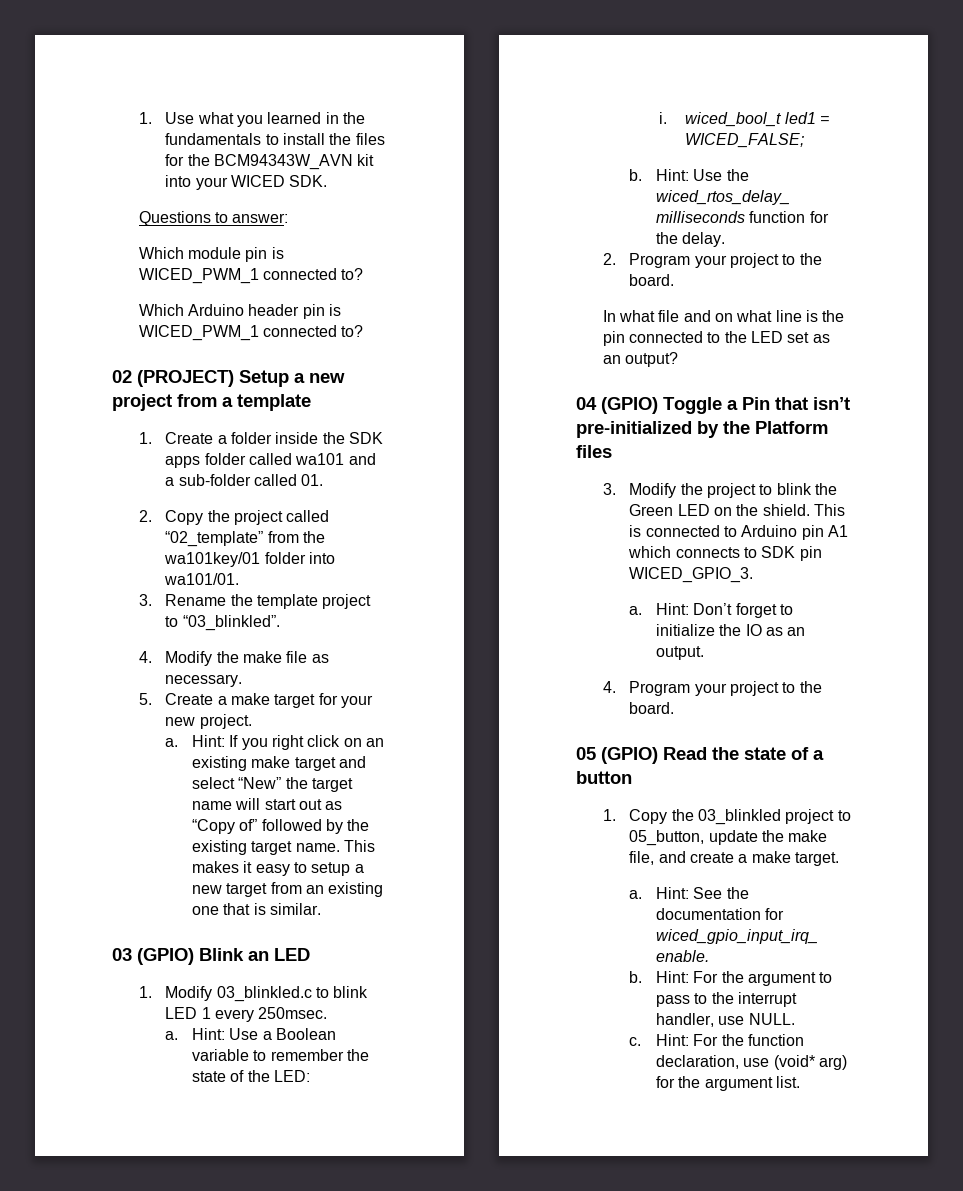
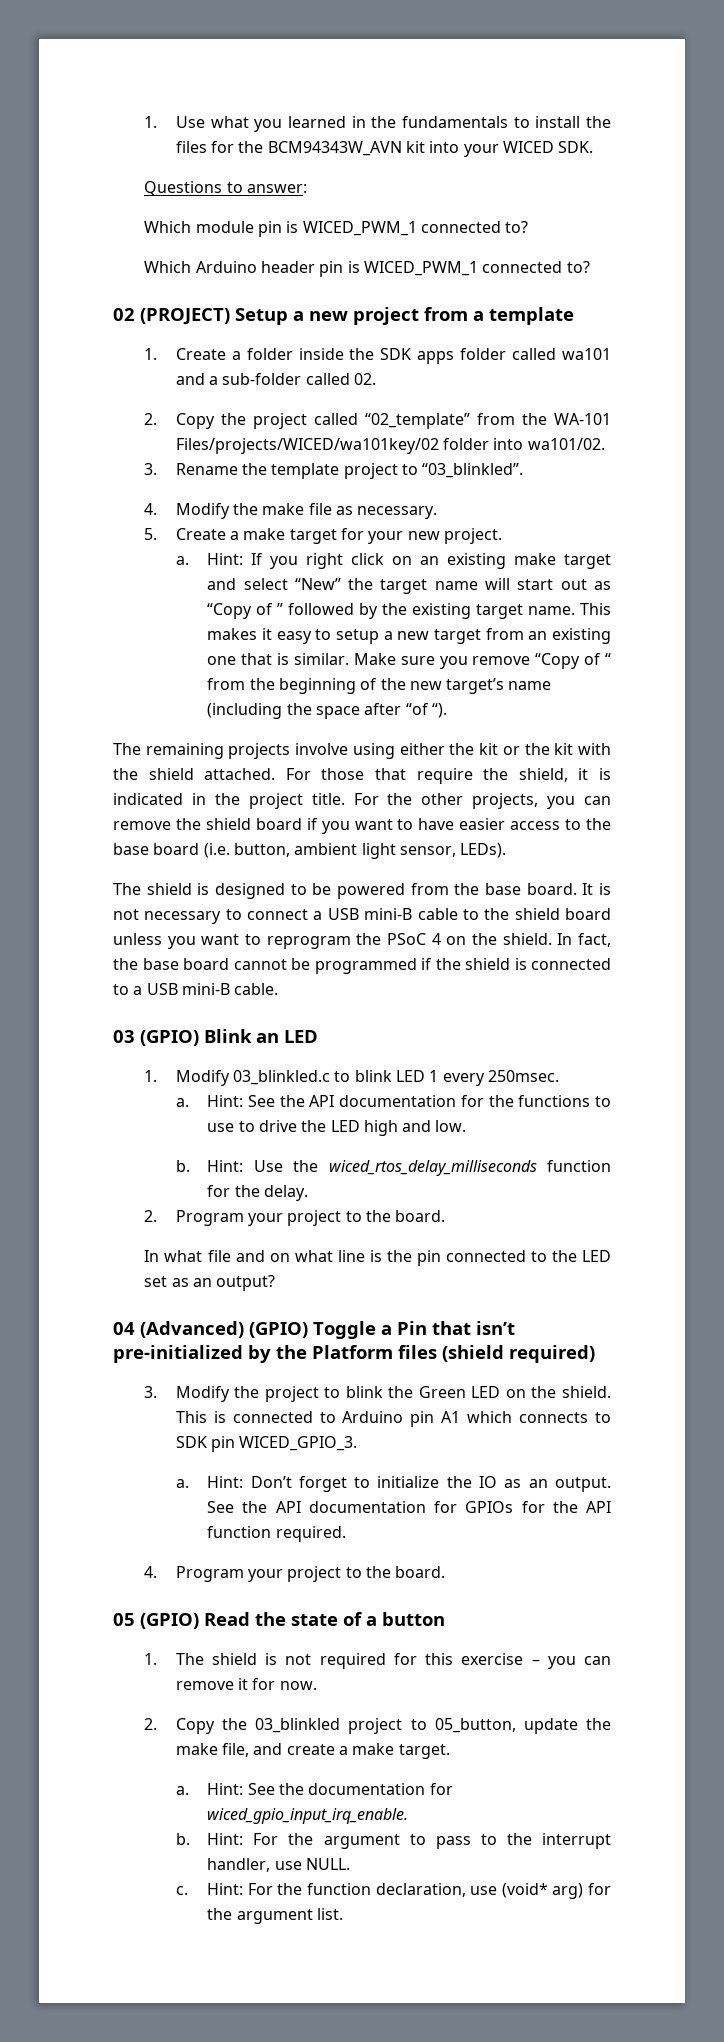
[301,474,324,486] 01. -> [354,373,377,385] 02.
[164,552,261,567] wa101key/01 -> [554,413,611,425] [175,438,439,454] WA-101 Files/projects/WICED/wa101key/02
[164,573,240,585] wa101/01. -> [527,438,605,450] wa101/02.
[239,819,258,831] of” -> [256,603,284,615] of ”
(321, 909) none -> [353,653,612,669] [207,678,552,694] [207,703,447,719] [113,743,612,759] [113,768,612,784] [113,793,611,809] [113,818,611,834] [113,843,507,859] [113,883,612,899] [113,908,612,924] [113,933,612,949] [113,958,611,974] [113,983,279,995] Make sure you remove “Copy of “ from the beginning of the new target’s name (including the space after “of “). // The remaining projects involve using either the kit or the kit with the shield attached. For those that require the shield, it is indicated in the project title. For the other projects, you can remove the shield board if you want to have easier access to the base board (i.e. button, ambient light sensor, LEDs). // The shield is designed to be powered from the base board. It is not necessary to connect a USB mini-B cable to the shield board unless you want to reprogram the PSoC 4 on the shield. In fact, the base board cannot be programmed if the shield is connected to a USB mini-B cable.
[229,1028,336,1040] [192,1049,369,1061] [192,1070,310,1082] [658,112,829,127] [685,133,805,148] Use a Boolean variable to remember the state of the LED: // i. wiced_bool_t led1 = WICED_FALSE; -> [247,1095,611,1107] [207,1120,467,1136] See the API documentation for the functions to use to drive the LED high and low.
(597, 403) none -> [140,1321,244,1338] (Advanced)
(612, 451) none -> [442,1345,595,1363] (shield required)
(705, 653) none -> [207,1501,611,1513] [207,1526,346,1542] See the API documentation for GPIOs for the API function required.
(616, 815) none -> [175,1653,612,1669] [175,1678,317,1690] [144,1718,158,1730] The shield is not required for this exercise – you can remove it for now. // 2.

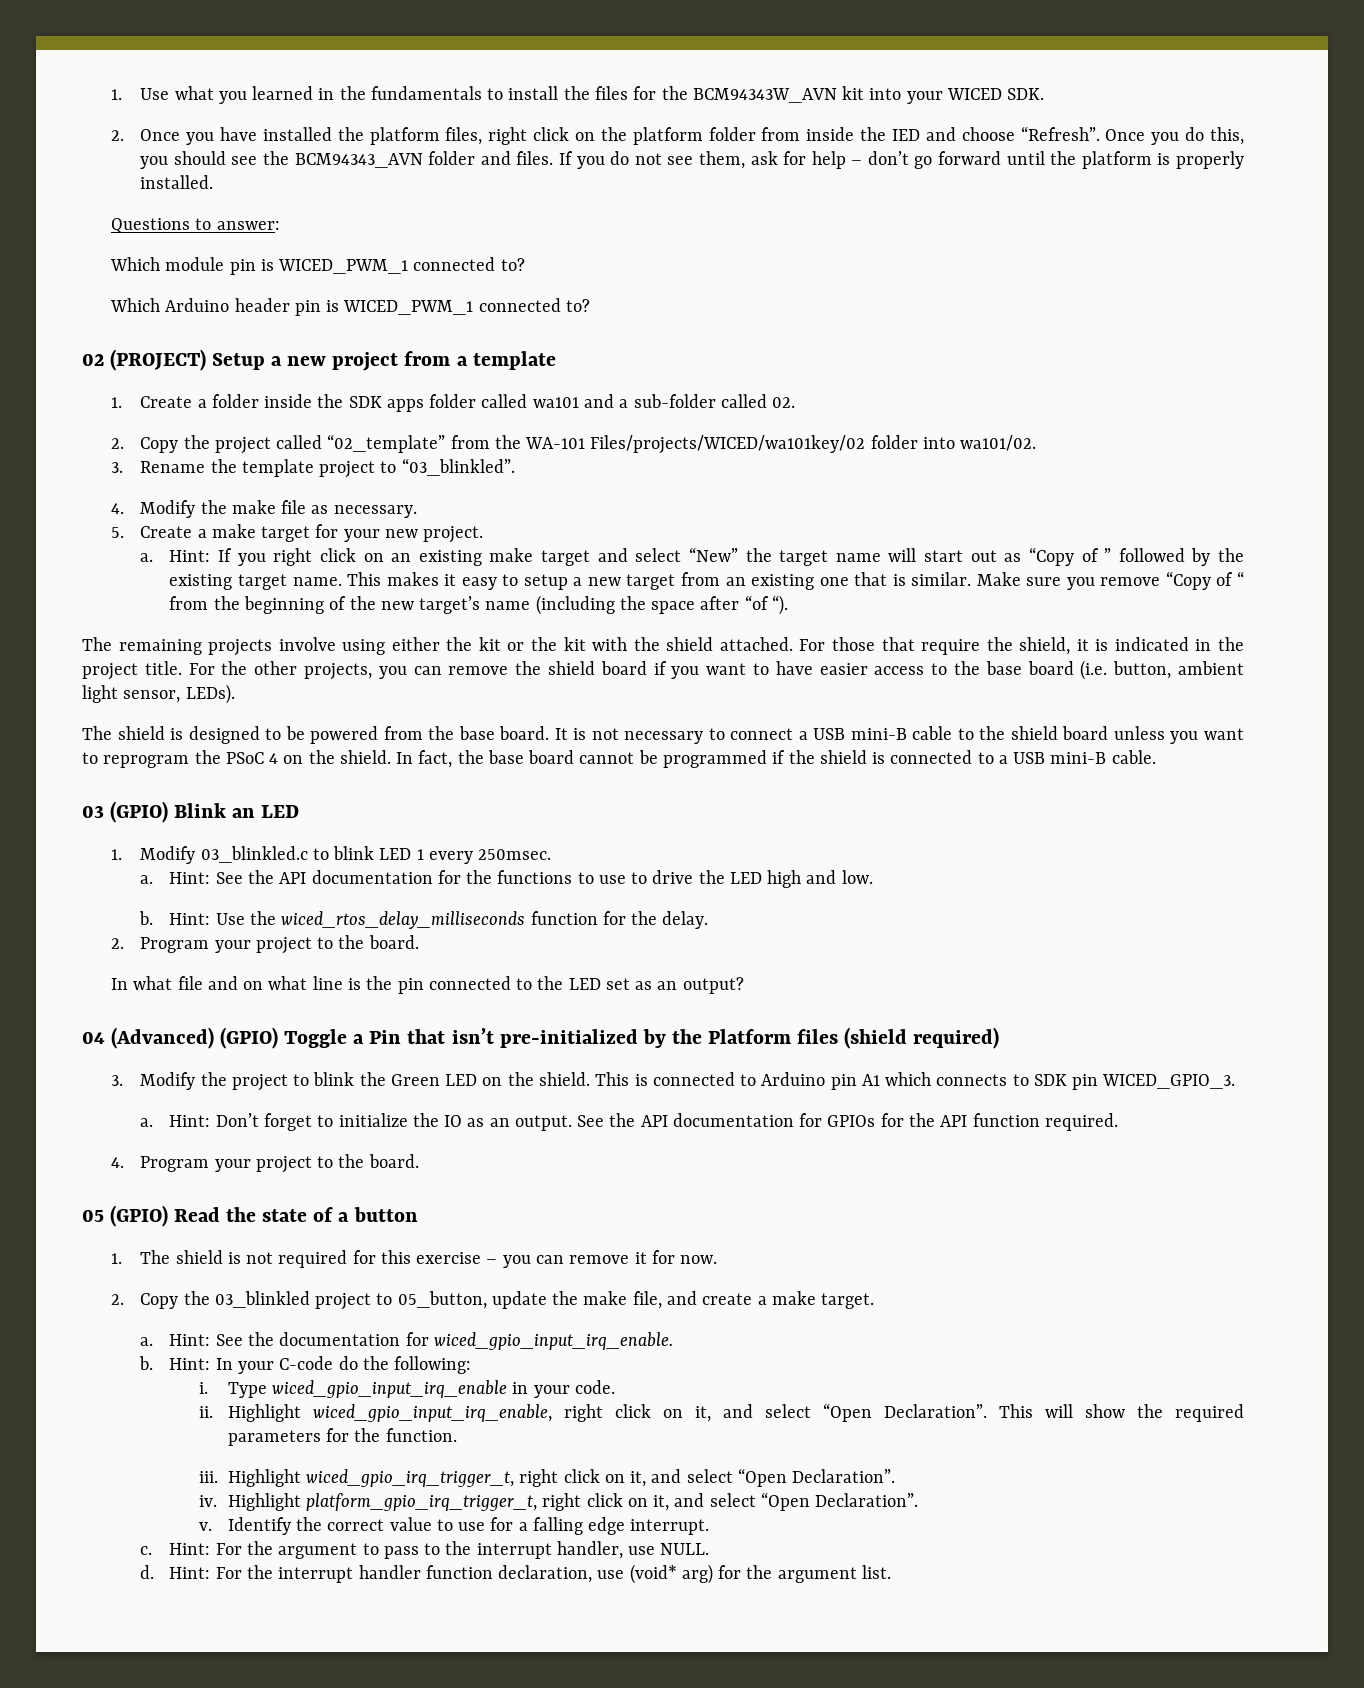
(594, 147) none -> [111,126,1245,145] [140,151,1244,169] [140,175,214,189] // 2. Once you have installed the platform files, right click on the platform folder from inside the IED and choose “Refresh”. Once you do this, you should see the BCM94343_AVN folder and files. If you do not see them, ask for help – don’t go forward until the platform is properly installed.
(244, 1839) none -> [215,1356,472,1374] [198,1380,615,1398] [198,1403,1245,1422] [227,1428,457,1446] [198,1468,896,1487] [198,1492,919,1511] [198,1517,710,1535] [140,1543,211,1555] In your C-code do the following: // i. Type wiced_gpio_input_irq_enable in your code. // ii. Highlight wiced_gpio_input_irq_enable, right click on it, and select “Open Declaration”. This will show the required parameters for the function. // iii. Highlight wiced_gpio_irq_trigger_t, right click on it, and select “Open Declaration”. // iv. Highlight platform_gpio_irq_trigger_t, right click on it, and select “Open Declaration”. // v. Identify the correct value to use for a falling edge interrupt. // c. Hint:
[175,1883,303,1895] c. Hint: For the -> [140,1565,421,1583] d. Hint: For the interrupt handler

